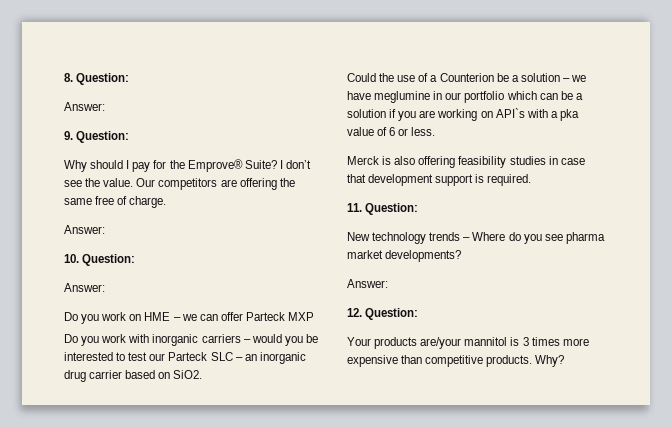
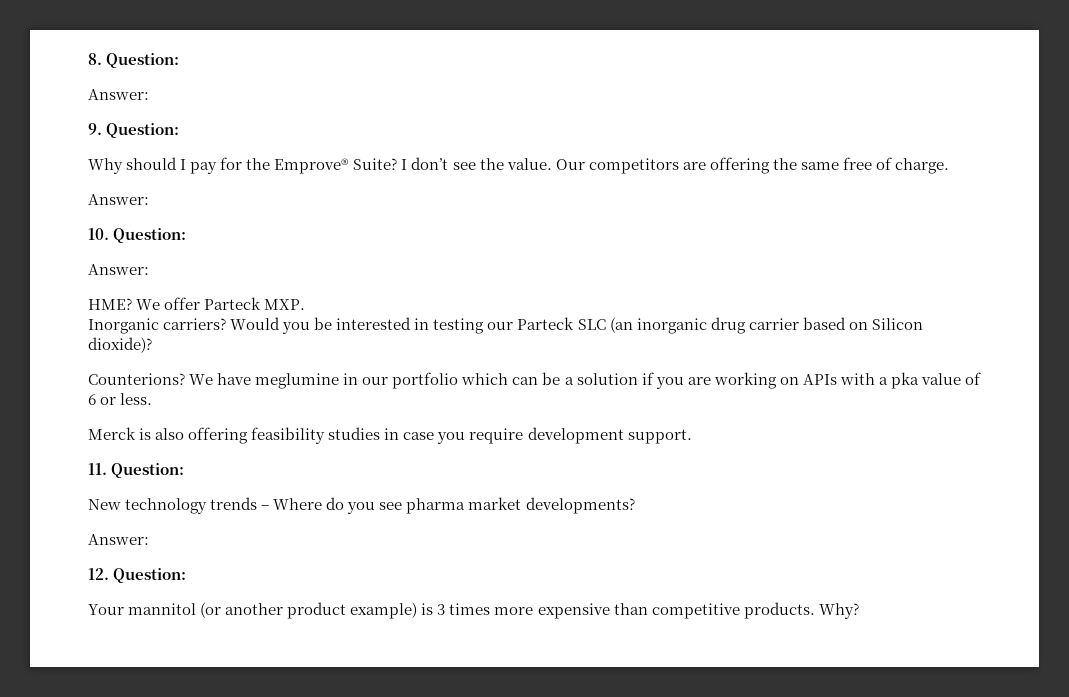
[64,312,315,324] [64,334,282,346] Do you work on HME – we can offer Parteck MXP // Do you work with inorganic carriers – would -> [88,297,306,310] [88,317,281,334] HME? We offer Parteck MXP. // Inorganic carriers? Would
[116,352,148,361] to test -> [414,318,485,334] in testing
[235,354,257,361] – an -> [609,317,633,333] (an
[173,370,203,379] [347,73,587,82] SiO2. // Could the use of a Counterion be a solution – we -> [871,318,923,330] [88,337,152,353] [88,373,214,385] Silicon dioxide)? // Counterions? We
[495,108,525,118] API`s -> [802,374,837,385] APIs
[347,174,532,186] that development support is required. -> [437,427,692,444] you require development support.
[374,337,508,349] products are/your mannitol -> [128,602,418,619] mannitol (or another product example)

